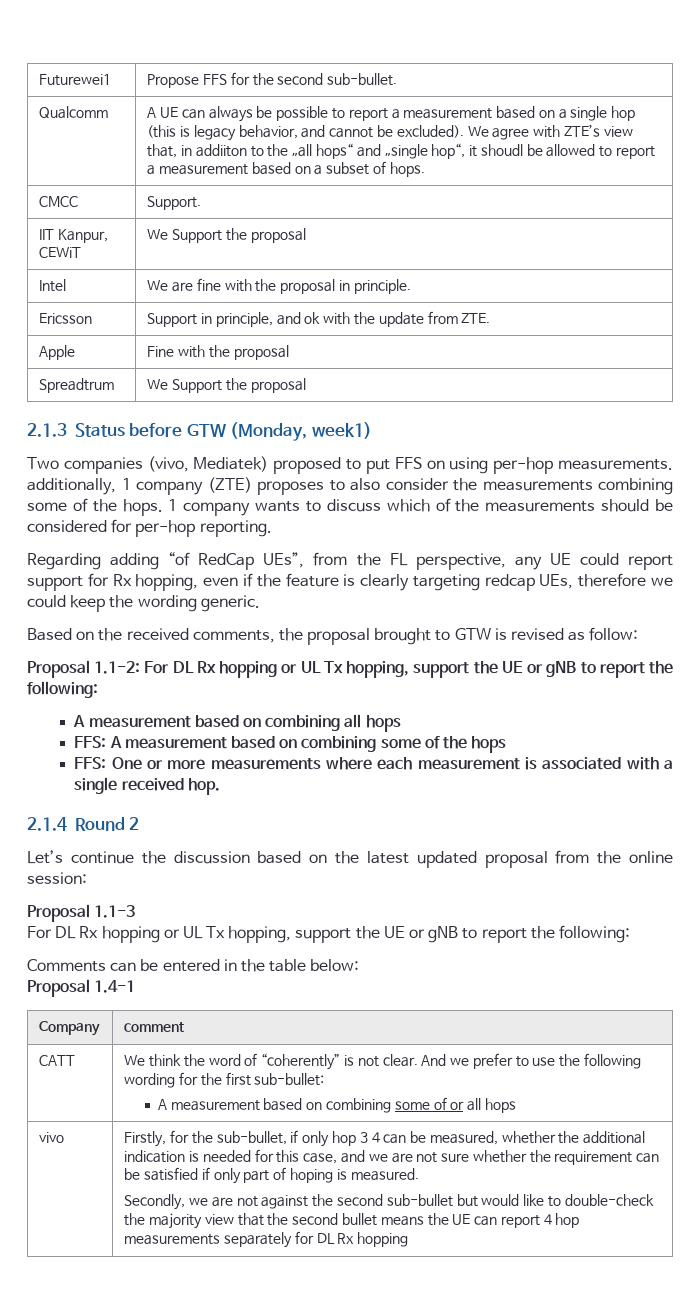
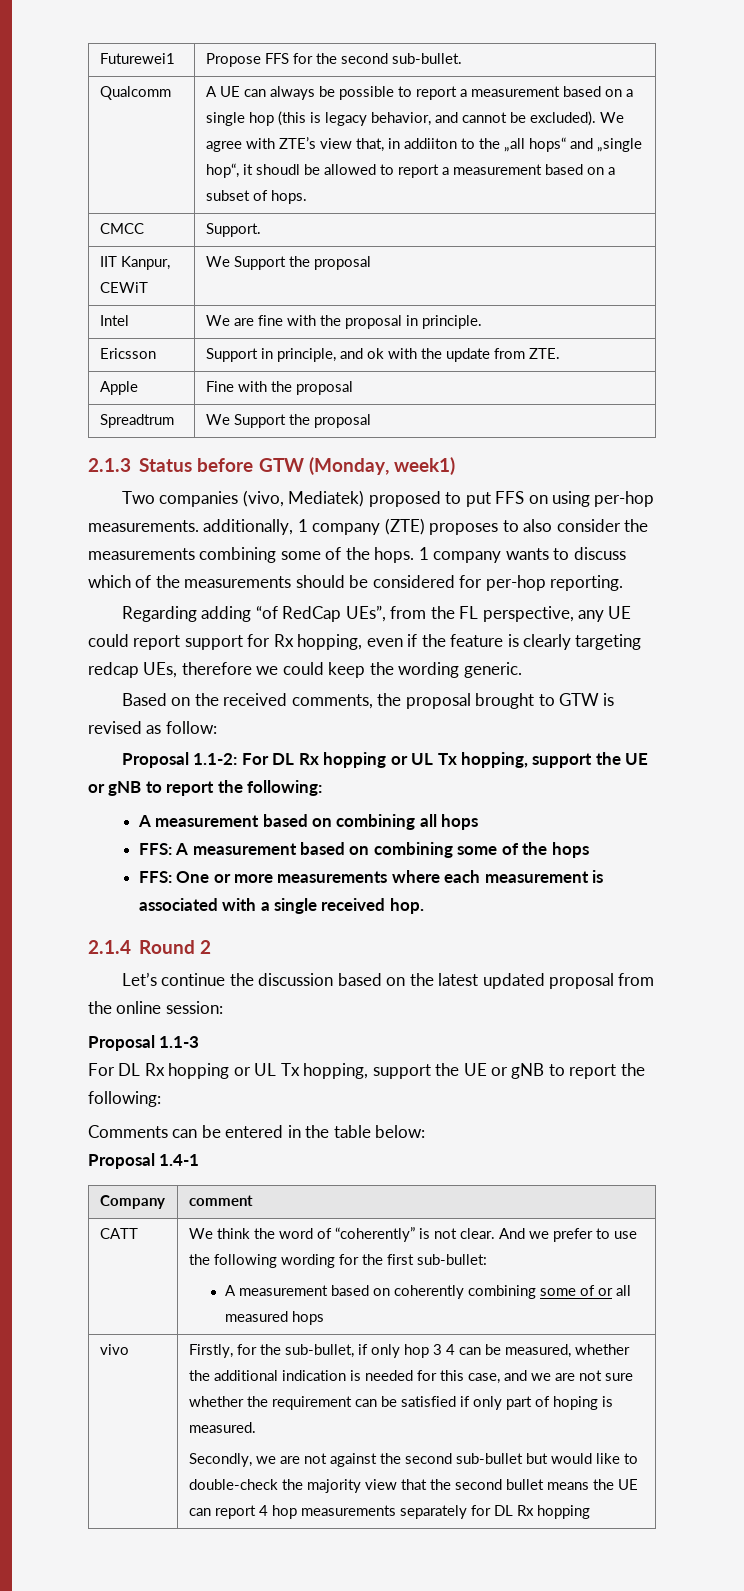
(323, 1106) none -> [393,1285,464,1299] coherently
(482, 1104) none -> [224,1311,288,1322] measured

